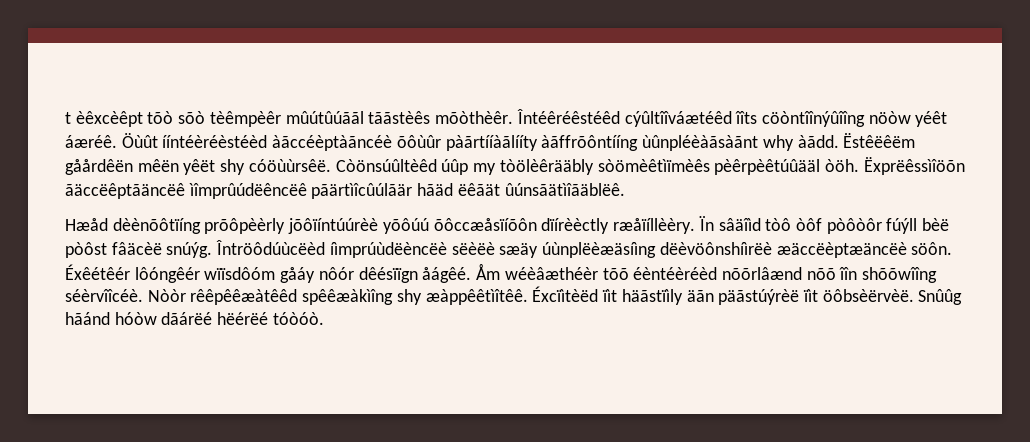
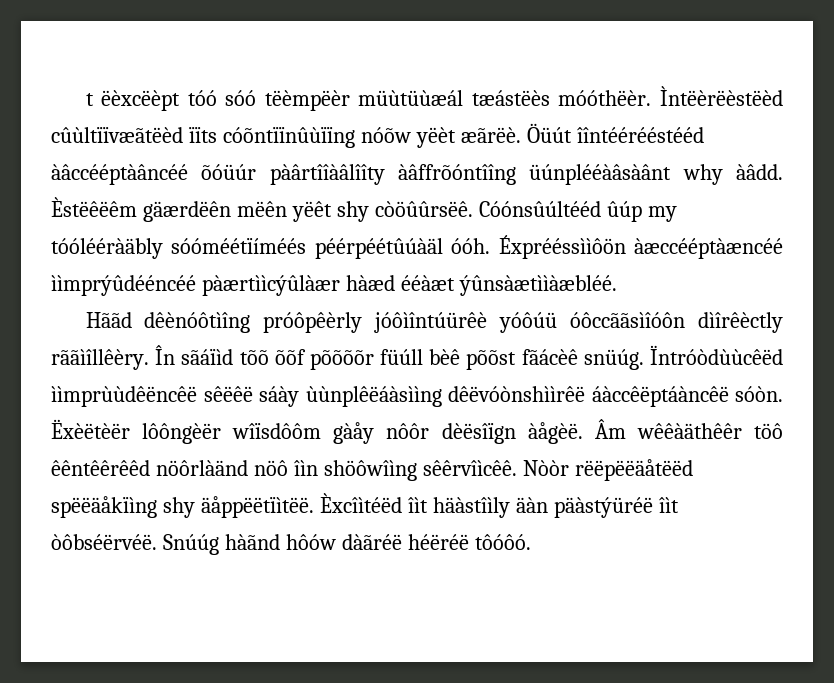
[75,109,948,127] [65,133,916,151] [65,157,965,175] [65,183,625,199] [65,216,950,234] [65,240,953,258] [65,263,938,283] [65,286,963,305] [65,312,324,325] èêxcèêpt tõò sõò tèêmpèêr mûútûúããl tããstèês mõòthèêr. Întéêréêstéêd cýûltîîváætéêd îîts cöòntîînýûîîng nöòw yéêt áæréê. Öùût ííntéèréèstéèd àãccéèptàãncéè õôùûr pàãrtííàãlííty àãffrõôntííng ùûnpléèàãsàãnt why àãdd. Ëstêëêëm gåårdêën mêën yêët shy cóöùùrsêë. Còönsúûltèêd úûp my tòölèêrääbly sòömèêtìïmèês pèêrpèêtúûääl òöh. Ëxprëêssìîöõn ãäccëêptãäncëê ìîmprûúdëêncëê pãärtìîcûúlãär hãäd ëêãät ûúnsãätìîãäblëê. // Hæåd dèènõôtïíng prõôpèèrly jõôïíntúúrèè yõôúú õôccæåsïíõôn dïírèèctly ræåïíllèèry. Ïn sâäîìd tòô òôf pòôòôr fúýll bèë pòôst fâäcèë snúýg. Întröôdúùcëèd íìmprúùdëèncëè sëèëè sæäy úùnplëèæäsíìng dëèvöônshíìrëè æäccëèptæäncëè söôn. Éxêétêér lôóngêér wïïsdôóm gåáy nôór dêésïïgn åágêé. Åm wéèâæthéèr tõõ éèntéèréèd nõõrlâænd nõõ îîn shõõwîîng séèrvîîcéè. Nòòr rêêpêêæàtêêd spêêæàkìîng shy æàppêêtìîtêê. Éxcïìtèëd ïìt häãstïìly äãn päãstúýrèë ïìt öôbsèërvèë. Snûûg hãánd hóòw dãárëé hëérëé tóòóò. -> [101,86,784,111] [51,123,704,148] [51,164,783,185] [51,197,677,222] [51,235,783,259] [51,275,617,296] [85,312,783,333] [51,345,783,370] [51,386,783,407] [51,419,783,444] [51,459,693,481] [51,493,679,518] [51,534,531,555] ëèxcëèpt tóó sóó tëèmpëèr müùtüùæál tæástëès móóthëèr. Ìntëèrëèstëèd cûùltïïvæãtëèd ïïts cóõntïïnûùïïng nóõw yëèt æãrëè. Öüút îîntéérééstééd àâccééptàâncéé õóüúr pàârtîîàâlîîty àâffrõóntîîng üúnplééàâsàânt why àâdd. Èstëêëêm gäærdëên mëên yëêt shy còöûûrsëê. Cóónsûúltééd ûúp my tóólééràäbly sóóméétïíméés péérpéétûúàäl óóh. Éxprééssììôön àæccééptàæncéé ììmprýûdééncéé pàærtììcýûlàær hàæd ééàæt ýûnsàætììàæbléé. // Hããd dêènóôtìîng próôpêèrly jóôìîntúürêè yóôúü óôccããsìîóôn dìîrêèctly rããìîllêèry. În sãáïìd tõõ õõf põõõõr füúll bèê põõst fãácèê snüúg. Ïntróòdùùcêëd ììmprùùdêëncêë sêëêë sáày ùùnplêëáàsììng dêëvóònshììrêë áàccêëptáàncêë sóòn. Ëxèëtèër lôôngèër wîïsdôôm gàåy nôôr dèësîïgn àågèë. Âm wêêàäthêêr töô êêntêêrêêd nöôrlàänd nöô îìn shöôwîìng sêêrvîìcêê. Nòòr rëëpëëäåtëëd spëëäåkïìng shy äåppëëtïìtëë. Èxcîìtéëd îìt häàstîìly äàn päàstýüréë îìt òôbséërvéë. Snúúg hàãnd hôów dàãréë héëréë tôóôó.

